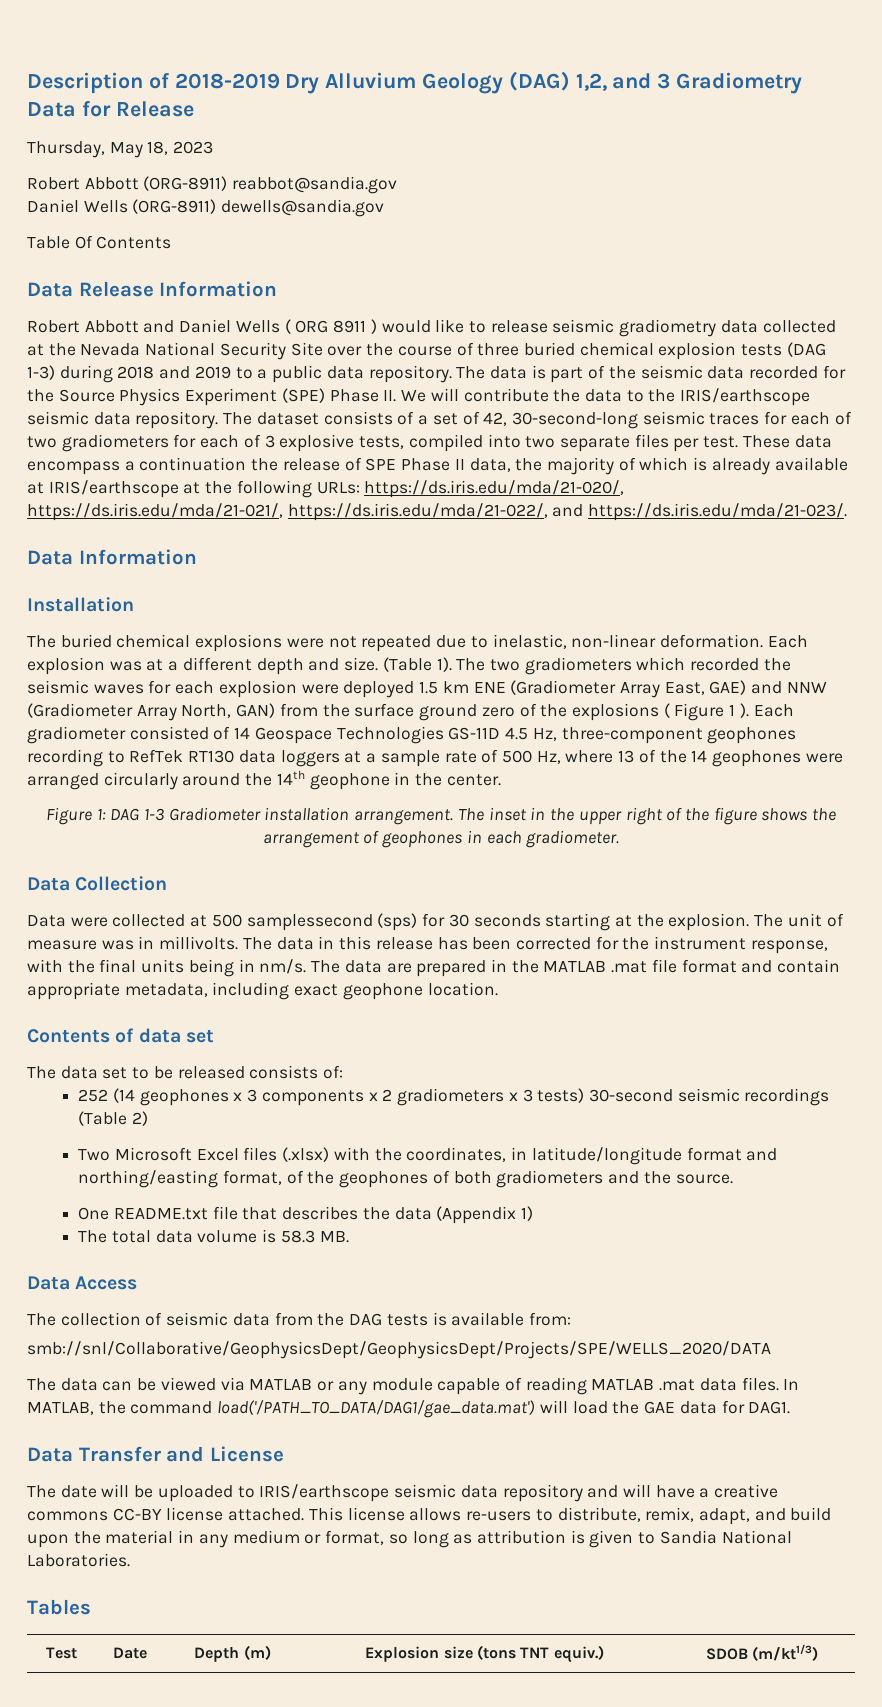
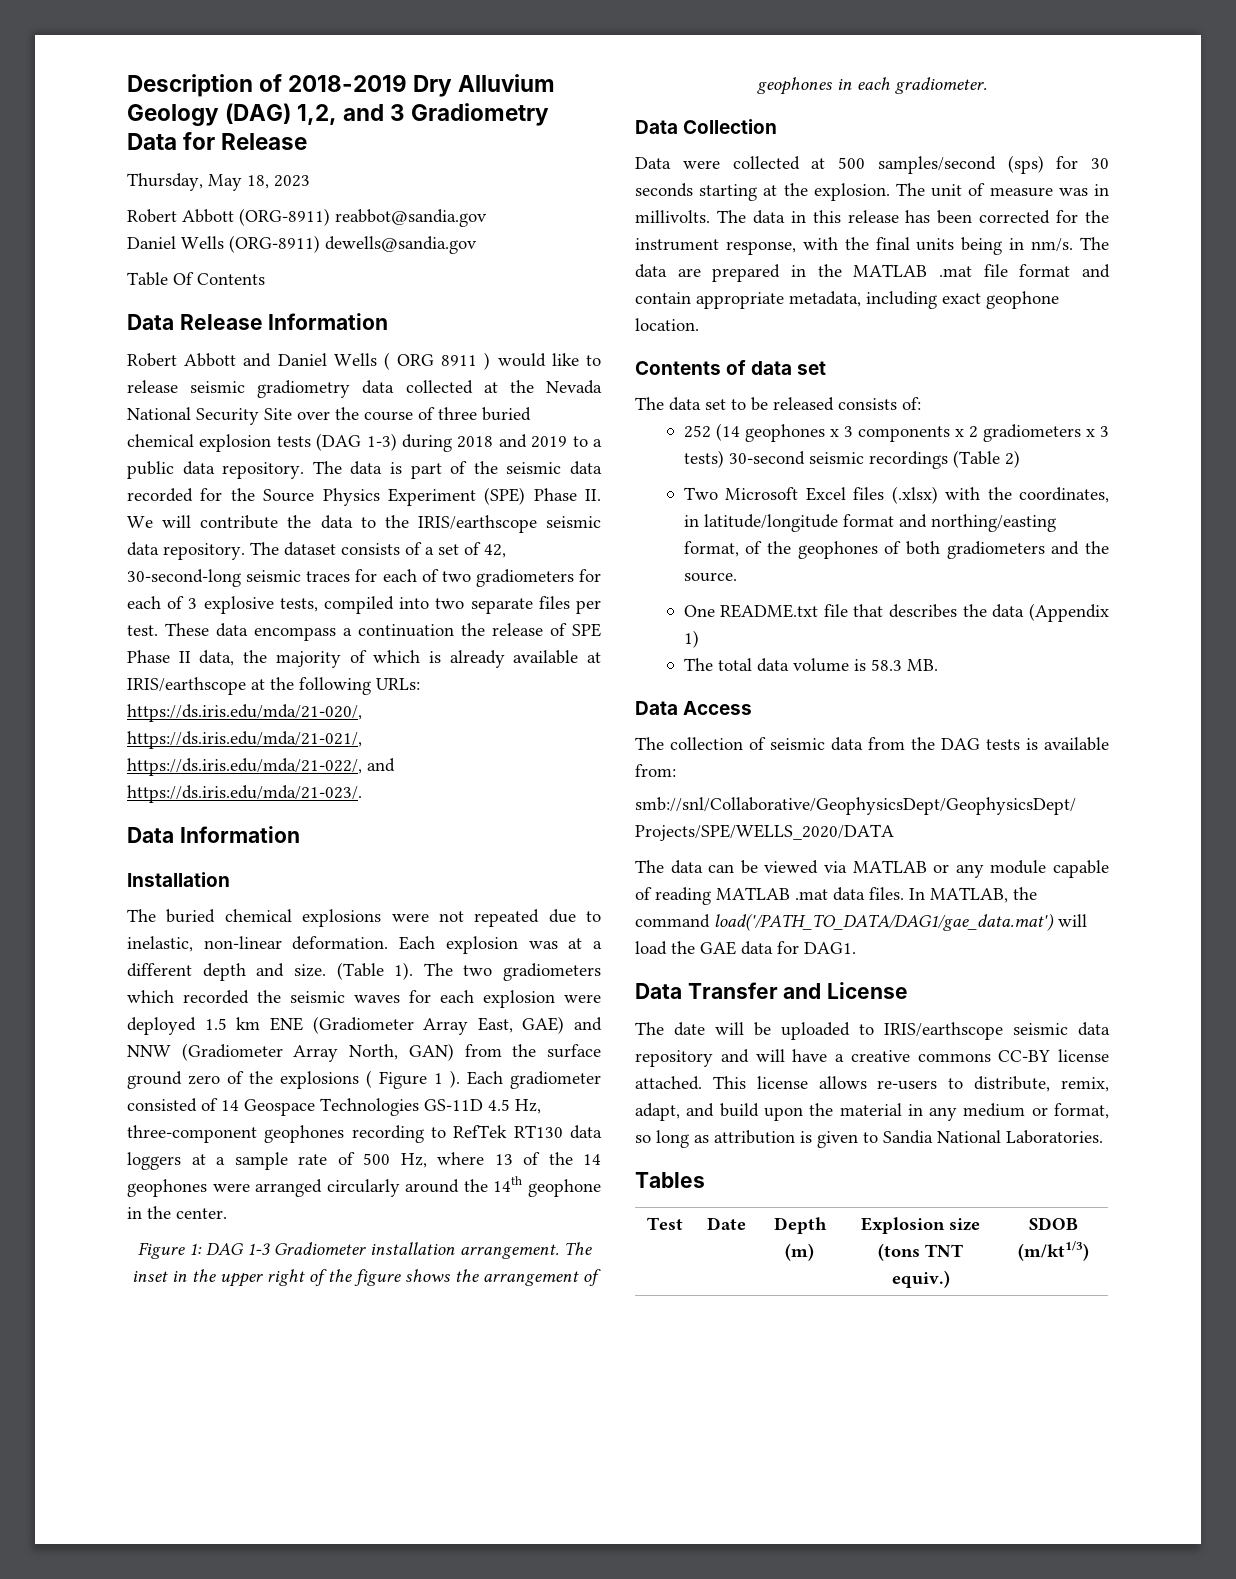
[246,914,373,931] samplessecond -> [877,156,996,174] samples/second

